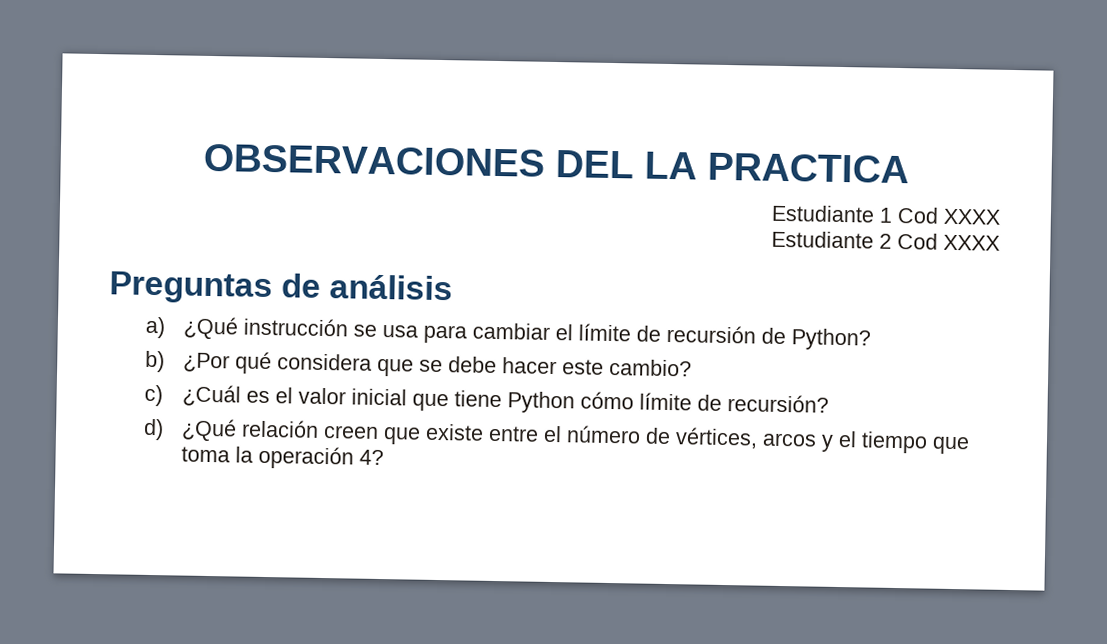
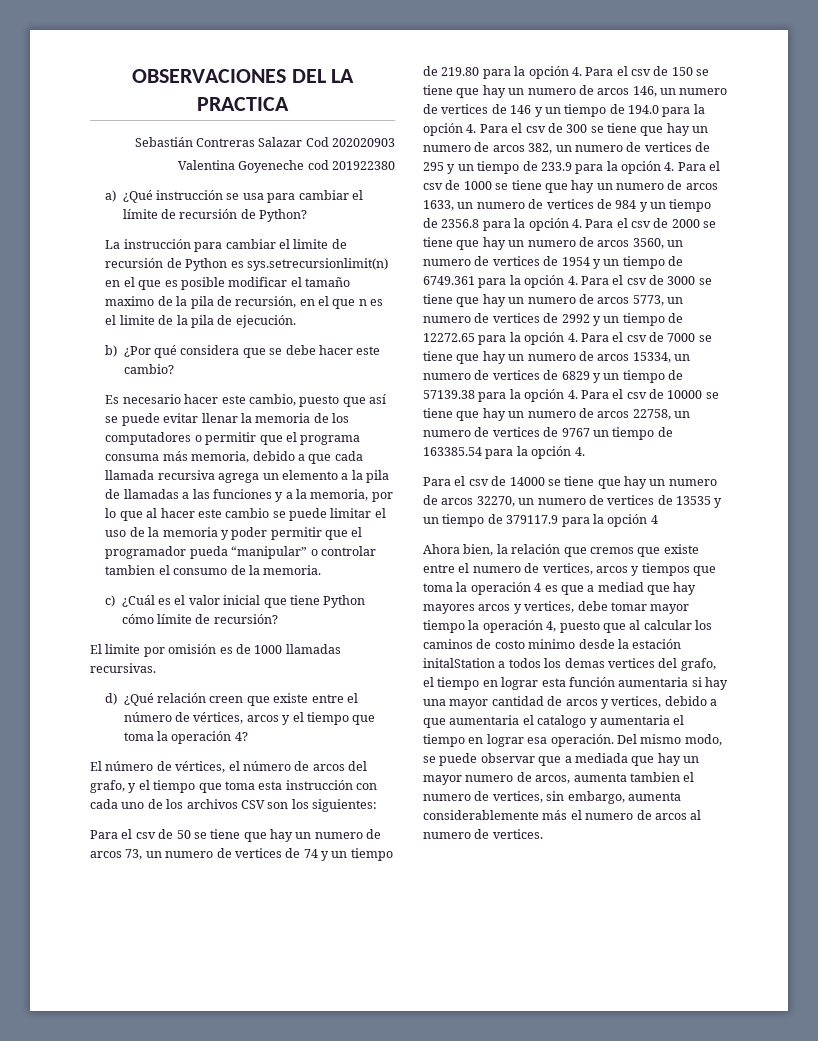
[771,204,1001,225] [771,230,1000,251] [109,271,454,305] Estudiante 1 Cod XXXX // Estudiante 2 Cod XXXX // Preguntas de análisis -> [134,137,395,147] [177,160,395,173] Sebastián Contreras Salazar Cod 202020903 // Valentina Goyeneche cod 201922380
(871, 339) none -> [105,239,347,252] [105,258,388,271] [105,277,351,290] [105,296,384,309] [105,315,296,328] // La instrucción para cambiar el limite de recursión de Python es sys.setrecursionlimit(n) en el que es posible modificar el tamaño maximo de la pila de recursión, en el que n es el limite de la pila de ejecución.
(692, 367) none -> [105,394,387,407] [105,413,350,426] [105,432,361,445] [105,451,363,464] [105,470,390,483] [105,489,393,502] [105,508,386,521] [105,527,363,540] [105,546,376,559] [105,565,322,575] // Es necesario hacer este cambio, puesto que así se puede evitar llenar la memoria de los computadores o permitir que el programa consuma más memoria, debido a que cada llamada recursiva agrega un elemento a la pila de llamadas a las funciones y a la memoria, por lo que al hacer este cambio se puede limitar el uso de la memoria y poder permitir que el programador pueda “manipular” o controlar tambien el consumo de la memoria.
(829, 403) none -> [90,644,341,657] [90,663,156,673] // El limite por omisión es de 1000 llamadas recursivas.
(384, 457) none -> [90,761,367,773] [90,780,377,793] [90,799,377,812] [90,829,382,842] [90,848,393,861] [423,66,710,79] [423,85,728,98] [423,104,705,117] [423,123,709,136] [423,142,710,154] [423,161,721,174] [423,180,718,193] [423,199,712,212] [423,218,717,231] [423,237,683,250] [423,256,683,269] [423,275,712,288] [423,294,683,307] [423,313,683,326] [423,332,712,345] [423,351,690,364] [423,370,683,383] [423,389,719,402] [423,408,690,421] [423,427,673,440] [423,446,585,459] [423,476,717,489] [423,495,723,508] [423,514,658,527] [423,544,699,557] [423,563,716,576] [423,582,697,595] [423,601,690,614] [423,620,712,633] [423,639,682,649] [423,658,716,671] [423,677,728,690] [423,696,717,709] [423,715,685,728] [423,734,722,747] [423,753,699,766] [423,772,695,785] [423,791,681,804] [423,810,702,820] [423,829,543,839] // El número de vértices, el número de arcos del grafo, y el tiempo que toma esta instrucción con cada uno de los archivos CSV son los siguientes: // Para el csv de 50 se tiene que hay un numero de arcos 73, un numero de vertices de 74 y un tiempo de 219.80 para la opción 4. Para el csv de 150 se tiene que hay un numero de arcos 146, un numero de vertices de 146 y un tiempo de 194.0 para la opción 4. Para el csv de 300 se tiene que hay un numero de arcos 382, un numero de vertices de 295 y un tiempo de 233.9 para la opción 4. Para el csv de 1000 se tiene que hay un numero de arcos 1633, un numero de vertices de 984 y un tiempo de 2356.8 para la opción 4. Para el csv de 2000 se tiene que hay un numero de arcos 3560, un numero de vertices de 1954 y un tiempo de 6749.361 para la opción 4. Para el csv de 3000 se tiene que hay un numero de arcos 5773, un numero de vertices de 2992 y un tiempo de 12272.65 para la opción 4. Para el csv de 7000 se tiene que hay un numero de arcos 15334, un numero de vertices de 6829 y un tiempo de 57139.38 para la opción 4. Para el csv de 10000 se tiene que hay un numero de arcos 22758, un numero de vertices de 9767 un tiempo de 163385.54 para la opción 4. // Para el csv de 14000 se tiene que hay un numero de arcos 32270, un numero de vertices de 13535 y un tiempo de 379117.9 para la opción 4 // Ahora bien, la relación que cremos que existe entre el numero de vertices, arcos y tiempos que toma la operación 4 es que a mediad que hay mayores arcos y vertices, debe tomar mayor tiempo la operación 4, puesto que al calcular los caminos de costo minimo desde la estación initalStation a todos los demas vertices del grafo, el tiempo en lograr esta función aumentaria si hay una mayor cantidad de arcos y vertices, debido a que aumentaria el catalogo y aumentaria el tiempo en lograr esa operación. Del mismo modo, se puede observar que a mediada que hay un mayor numero de arcos, aumenta tambien el numero de vertices, sin embargo, aumenta considerablemente más el numero de arcos al numero de vertices.

